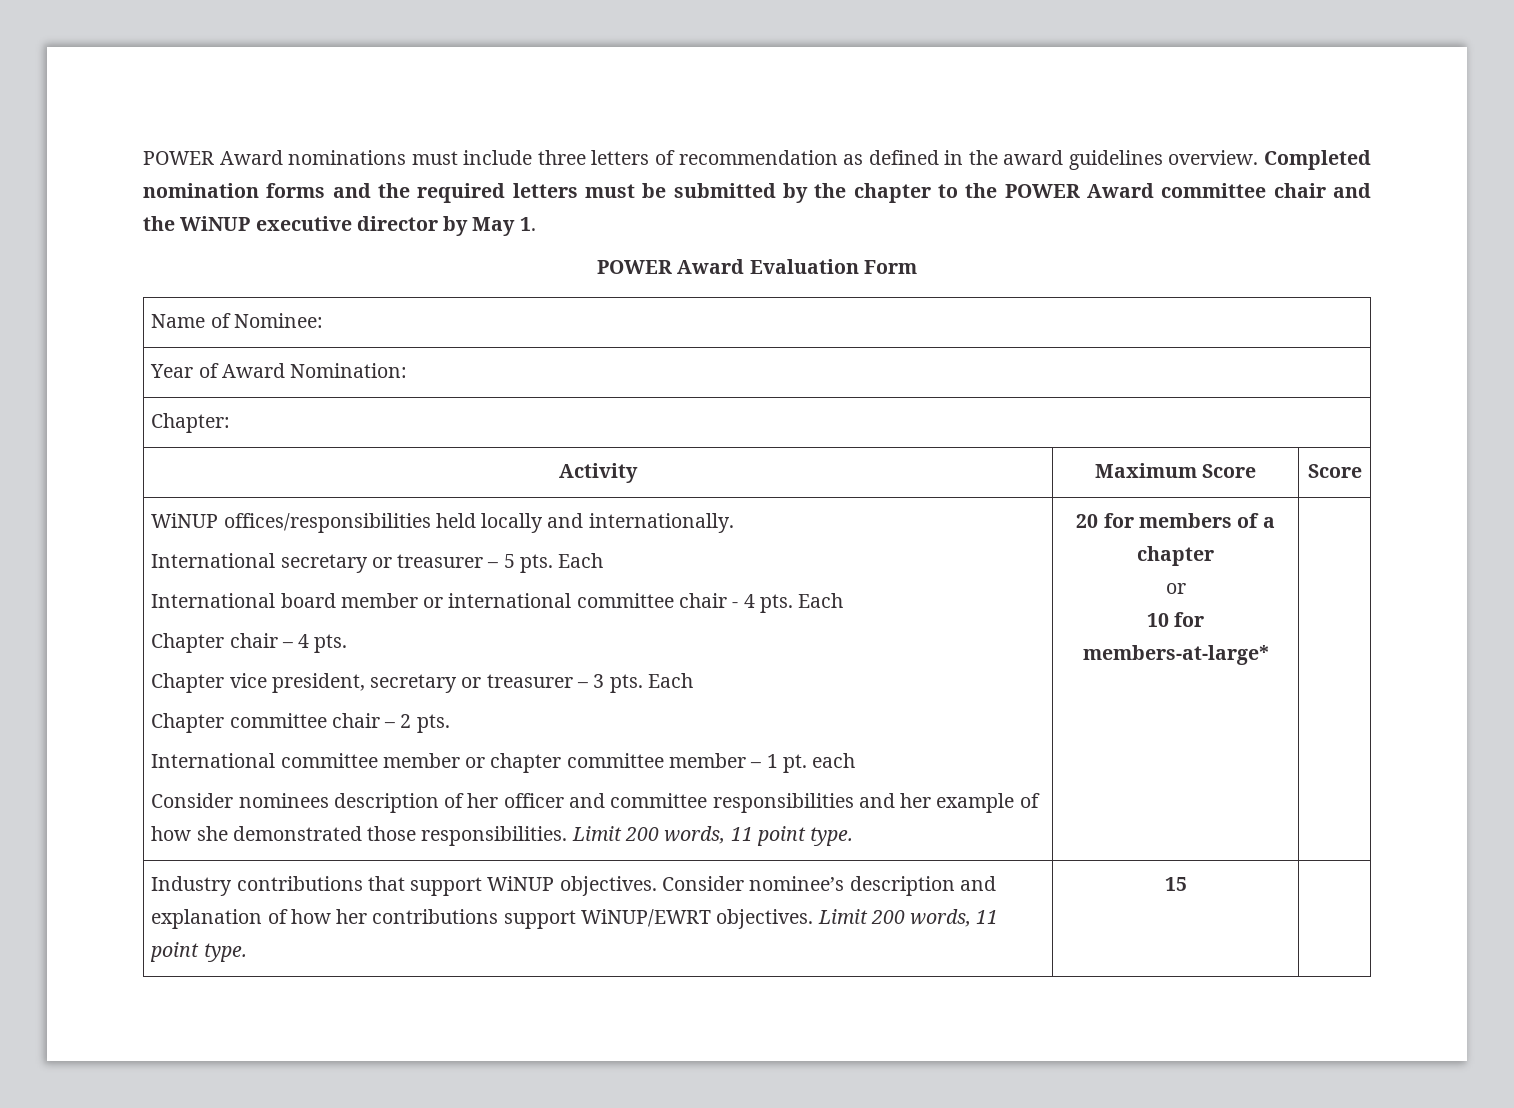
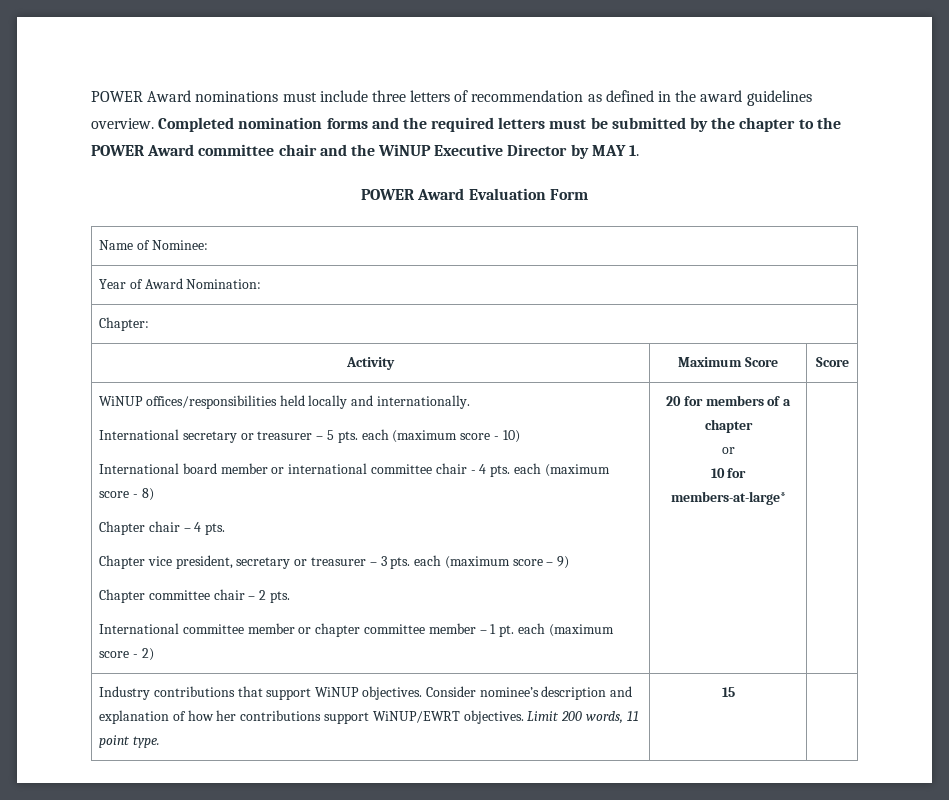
[255,216,516,236] executive director by May -> [434,144,626,159] Executive Director by MAY
[558,553,604,568] Each -> [361,429,520,443] each (maximum score - 10)
[798,593,844,608] Each -> [513,463,610,477] [99,488,154,501] each (maximum score - 8)
[647,673,693,688] Each -> [414,555,570,569] each (maximum score – 9)
[151,793,1040,813] [151,826,854,846] // Consider nominees description of her officer and committee responsibilities and her example of how she demonstrated those responsibilities. Limit 200 words, 11 point type. -> [548,624,614,637] [99,648,154,661] (maximum score - 2)

